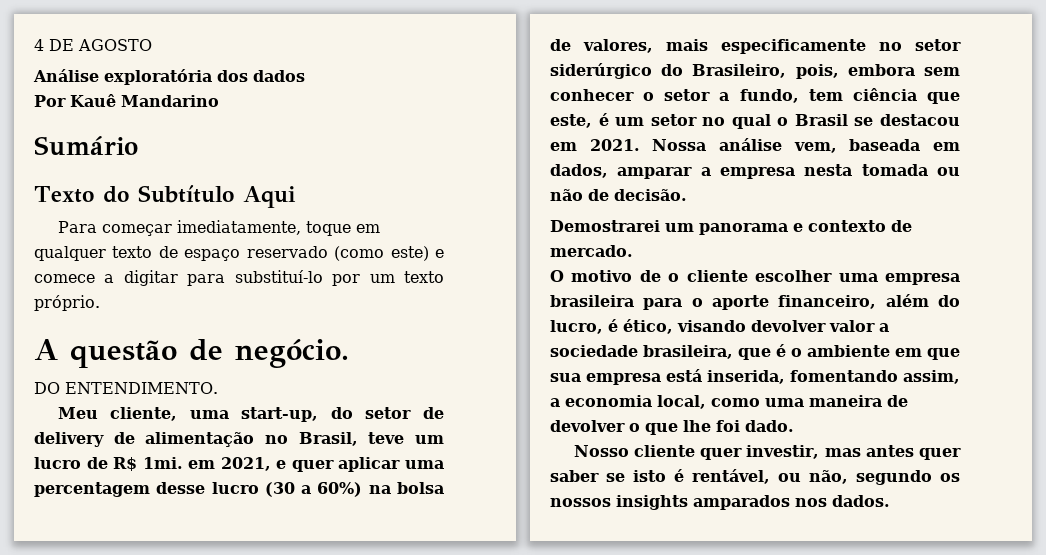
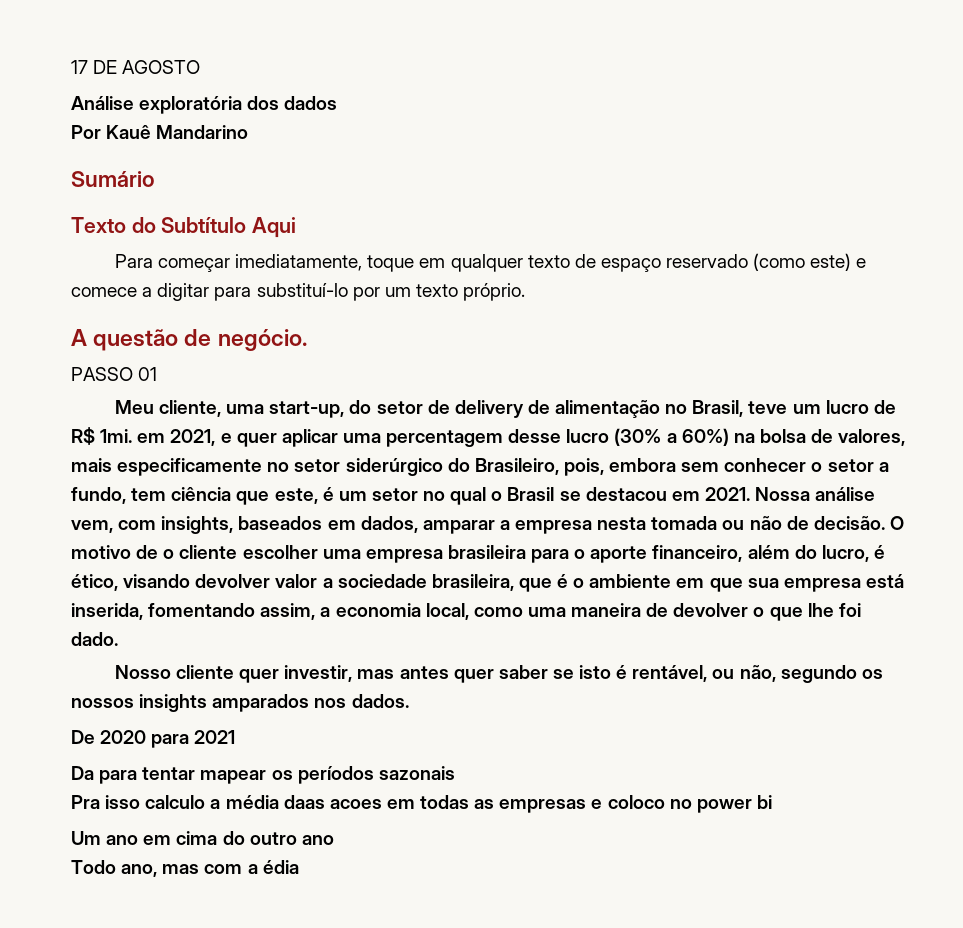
[34,39,44,51] 4 -> [71,60,88,74] 17
[34,382,218,394] DO ENTENDIMENTO. -> [71,367,158,381] PASSO 01
[264,482,295,497] (30 -> [614,428,662,446] (30%
[849,139,921,151] baseada -> [118,516,323,534] com insights, baseados
[550,220,912,235] [550,245,633,257] // Demostrarei um panorama e contexto de mercado. // -> (885, 523) none
(890, 501) none -> [71,730,236,748] [71,766,455,784] [71,795,772,813] [71,831,334,845] [71,860,299,877] // De 2020 para 2021 // Da para tentar mapear os períodos sazonais // Pra isso calculo a média daas acoes em todas as empresas e coloco no power bi // Um ano em cima do outro ano // Todo ano, mas com a édia

